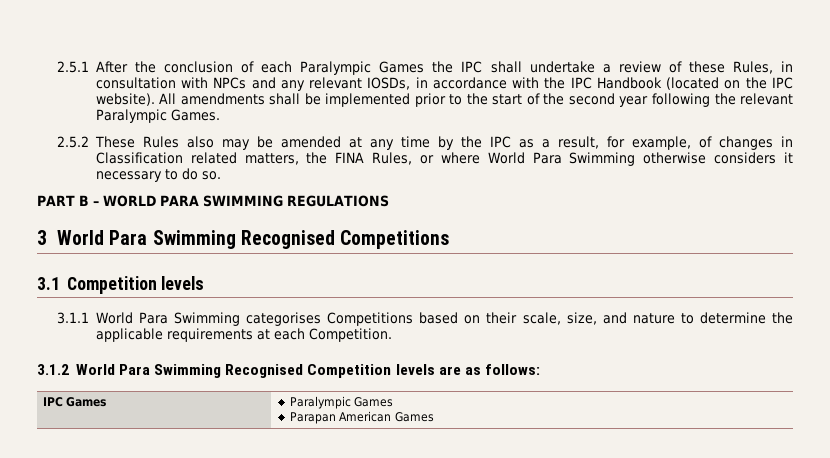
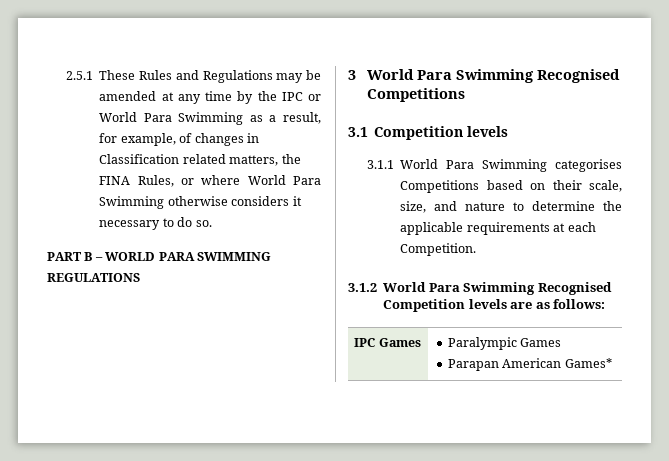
[95,61,793,75] [95,77,793,91] [95,93,793,107] [95,109,220,123] [57,136,214,148] After the conclusion of each Paralympic Games the IPC shall undertake a review of these Rules, in consultation with NPCs and any relevant IOSDs, in accordance with the IPC Handbook (located on the IPC website). All amendments shall be implemented prior to the start of the second year following the relevant Paralympic Games. // 2.5.2 These Rules also -> [99,70,273,83] These Rules and Regulations
(511, 142) none -> [307,94,321,101] [99,112,244,125] or World Para Swimming
[394,412,434,422] Games -> [564,358,612,368] Games*

